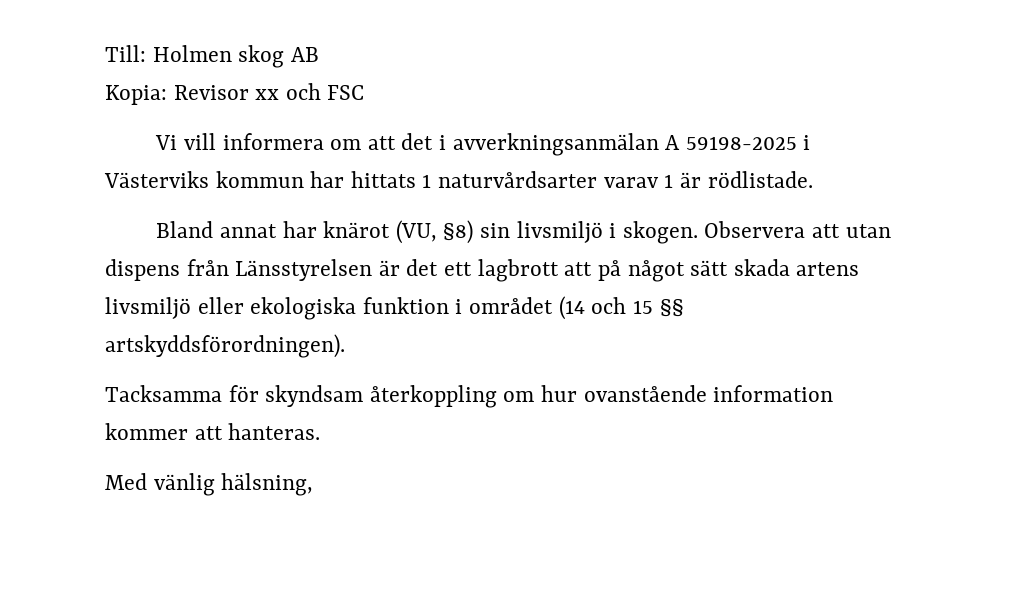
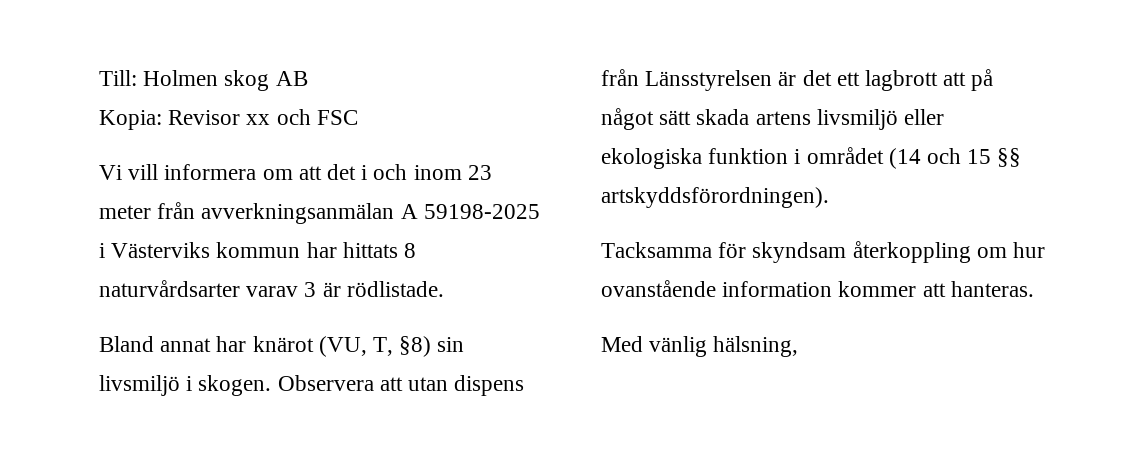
(447, 142) none -> [373,164,492,180] [99,202,196,219] och inom 23 meter från
[422,174,432,188] 1 -> [404,243,417,258] 8
[664,174,674,188] 1 -> [304,282,317,297] 3
(437, 232) none -> [373,337,394,356] T,

